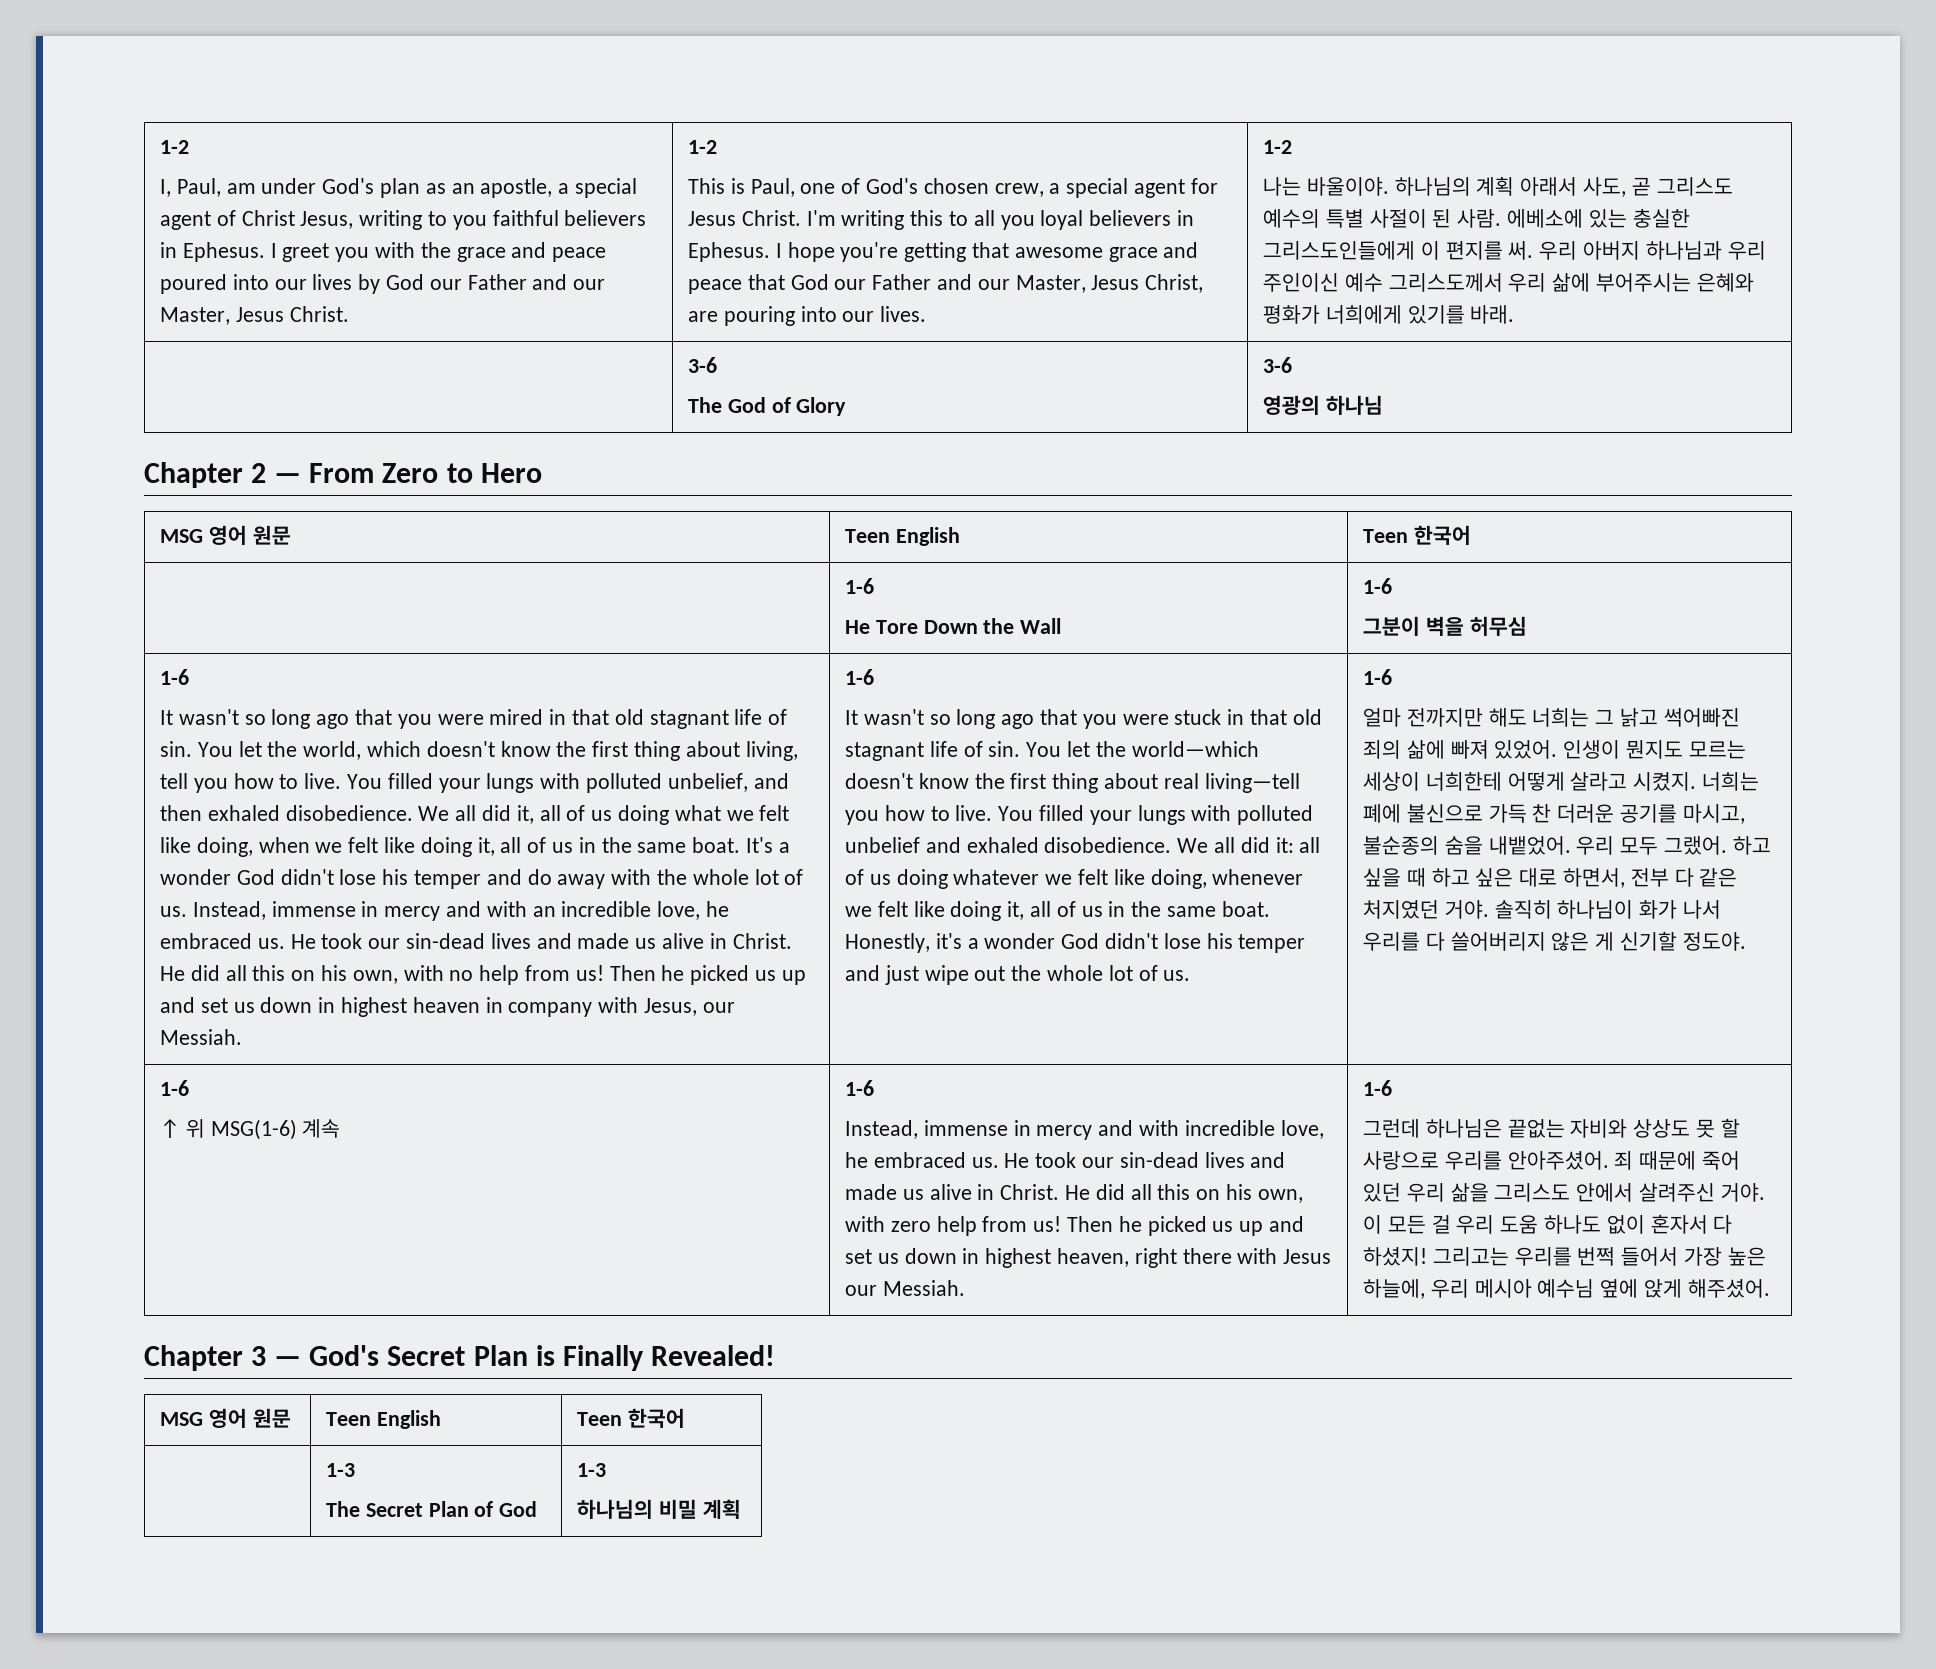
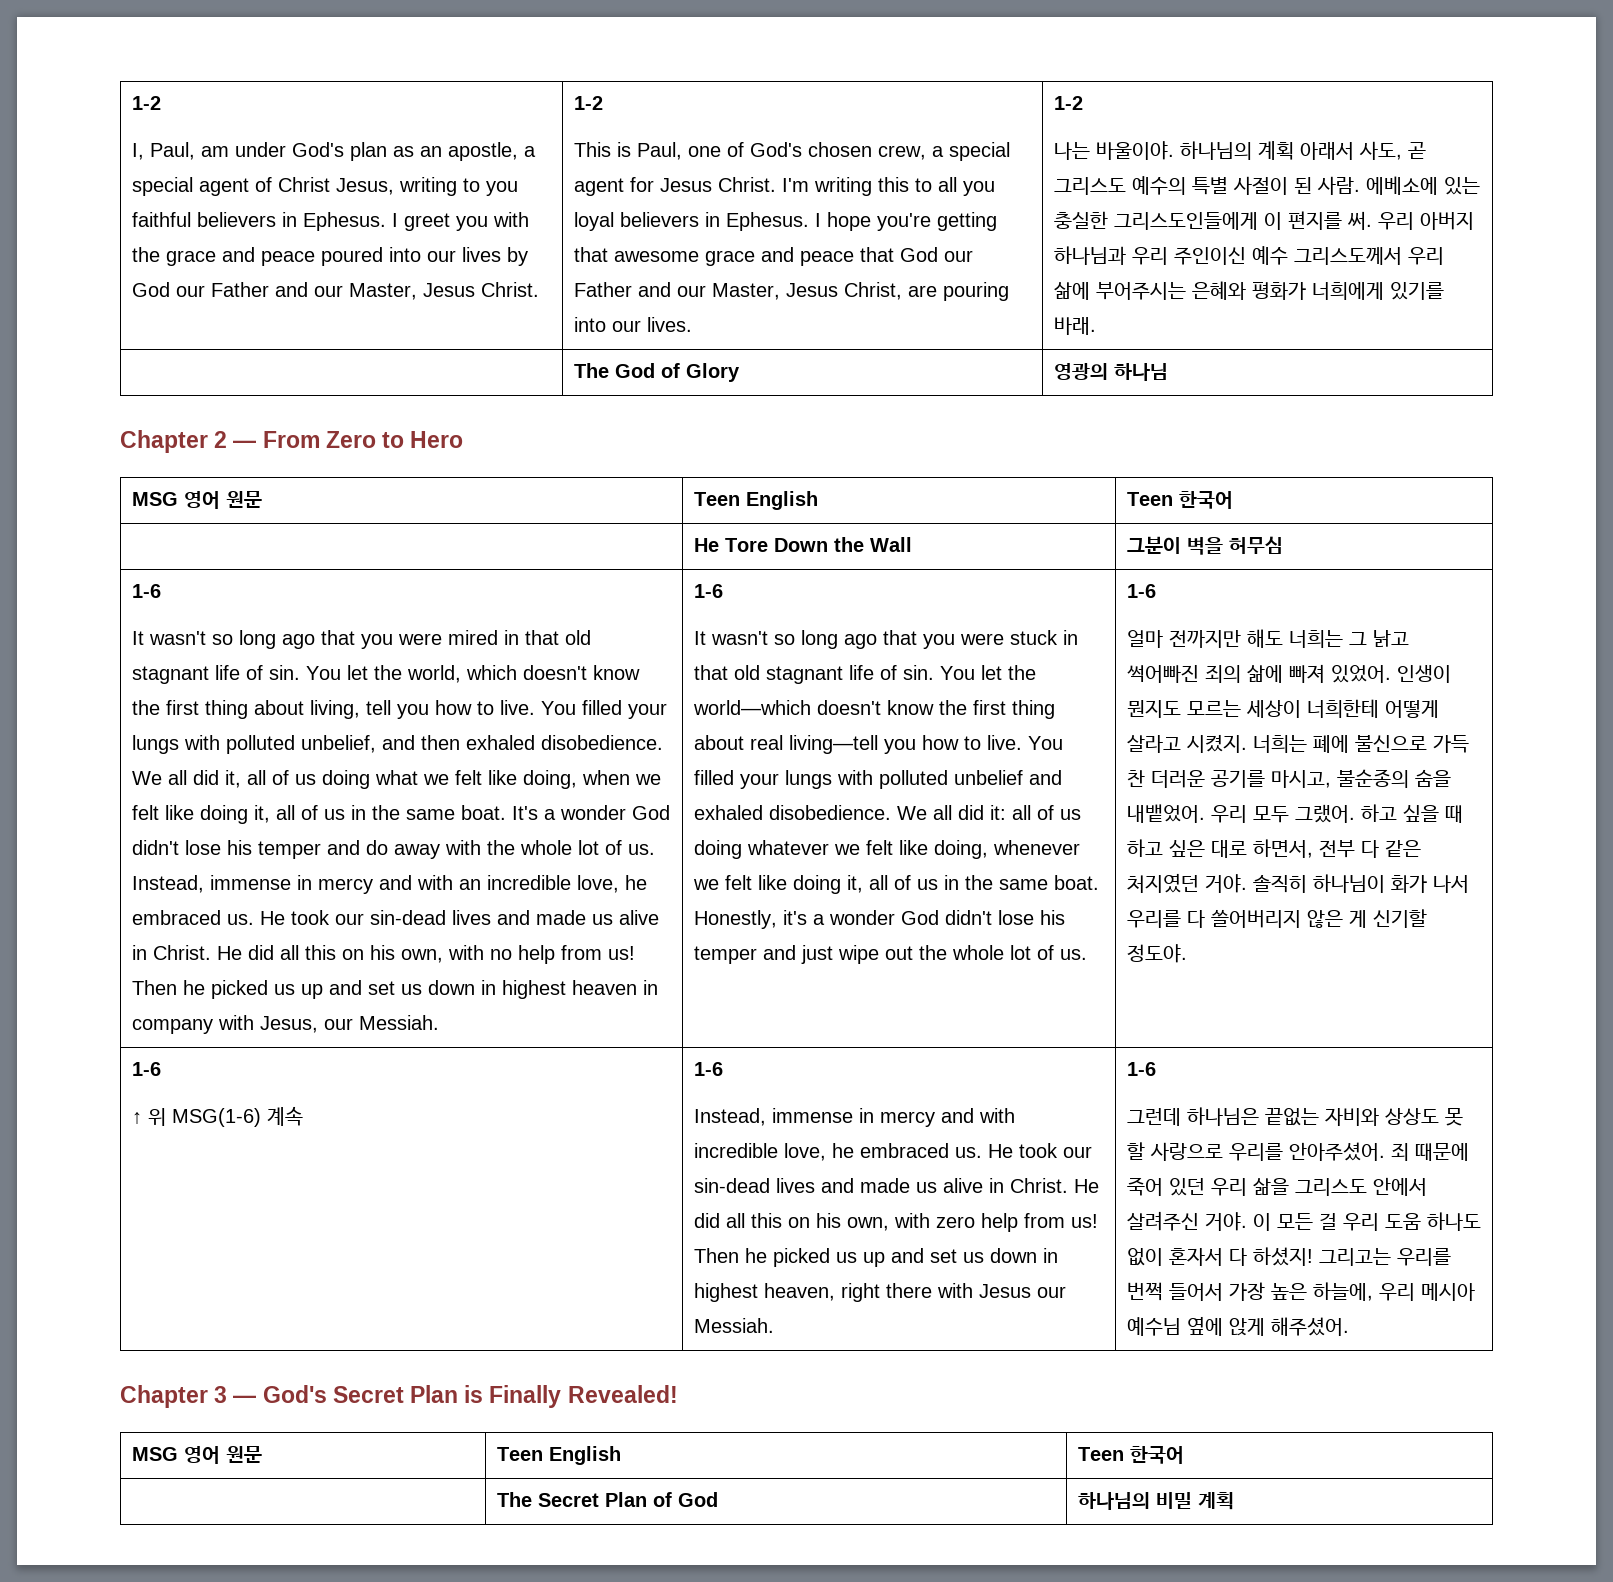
[687,357,717,373] 3-6 // -> (1096, 326) none
[1262,357,1292,373] 3-6 // -> (740, 372) none
[844,578,874,594] 1-6 // -> (1233, 500) none
[1362,578,1392,594] 1-6 // -> (912, 544) none
[325,1463,355,1477] 1-3 // -> (1184, 1455) none
[576,1463,606,1477] 1-3 // -> (718, 1499) none

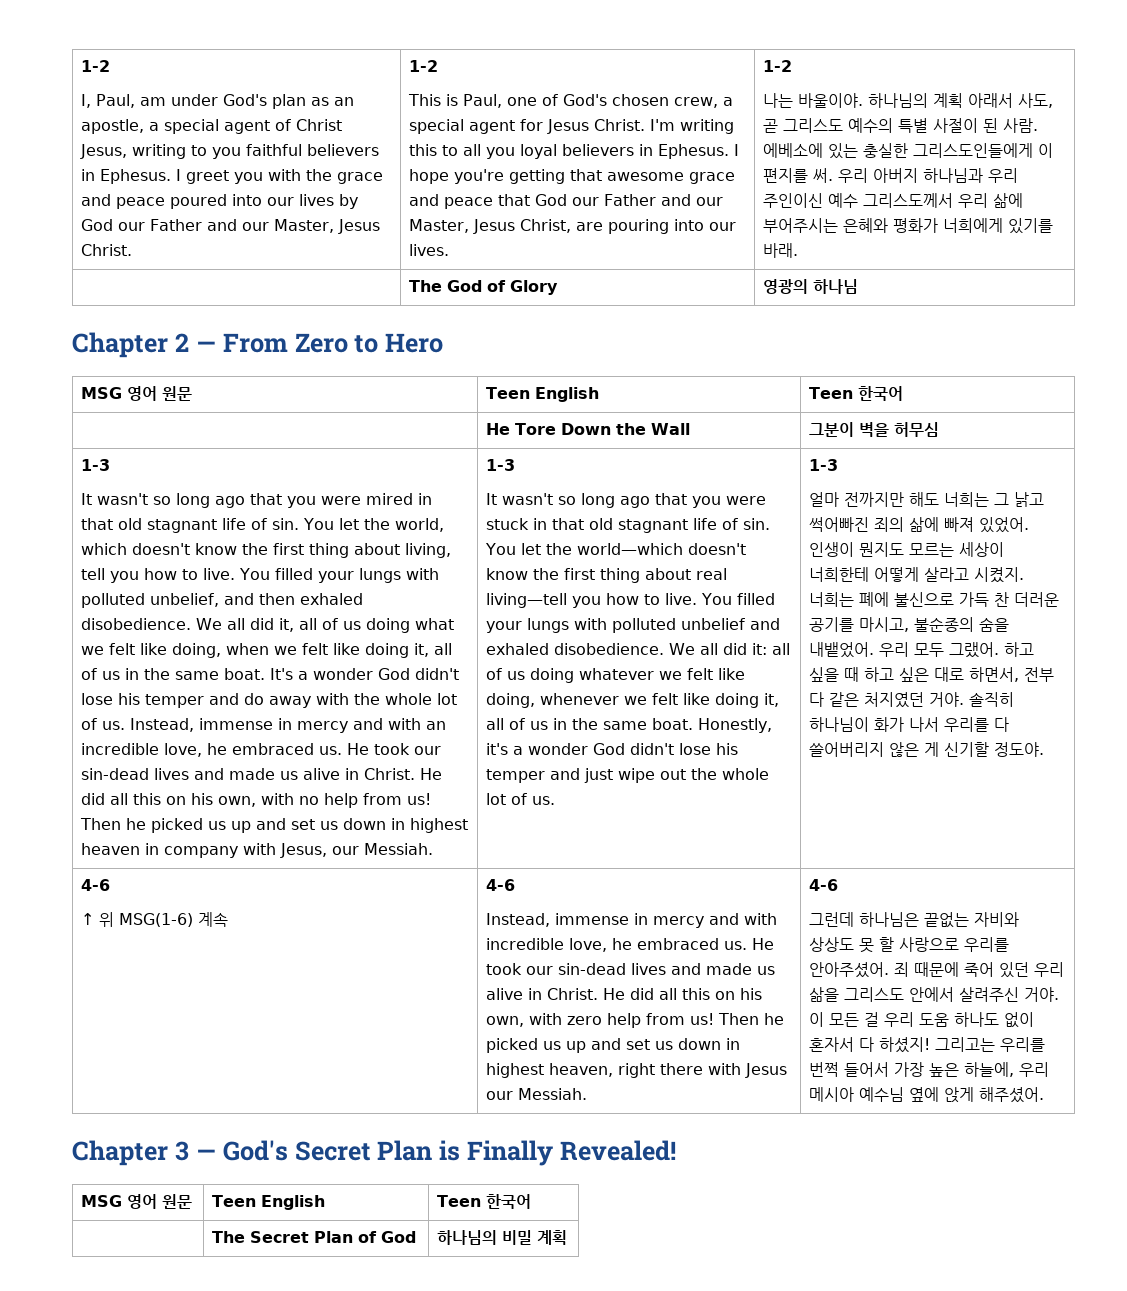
[131,584,161,598] 1-6 -> [81,459,111,471] 1-3
[693,584,723,598] 1-6 -> [486,459,516,471] 1-3
[1126,584,1156,598] 1-6 -> [809,459,839,471] 1-3
[131,1062,161,1076] 1-6 -> [81,879,111,891] 4-6
[693,1062,723,1076] 1-6 -> [486,879,516,891] 4-6
[1126,1062,1156,1076] 1-6 -> [809,879,839,891] 4-6

